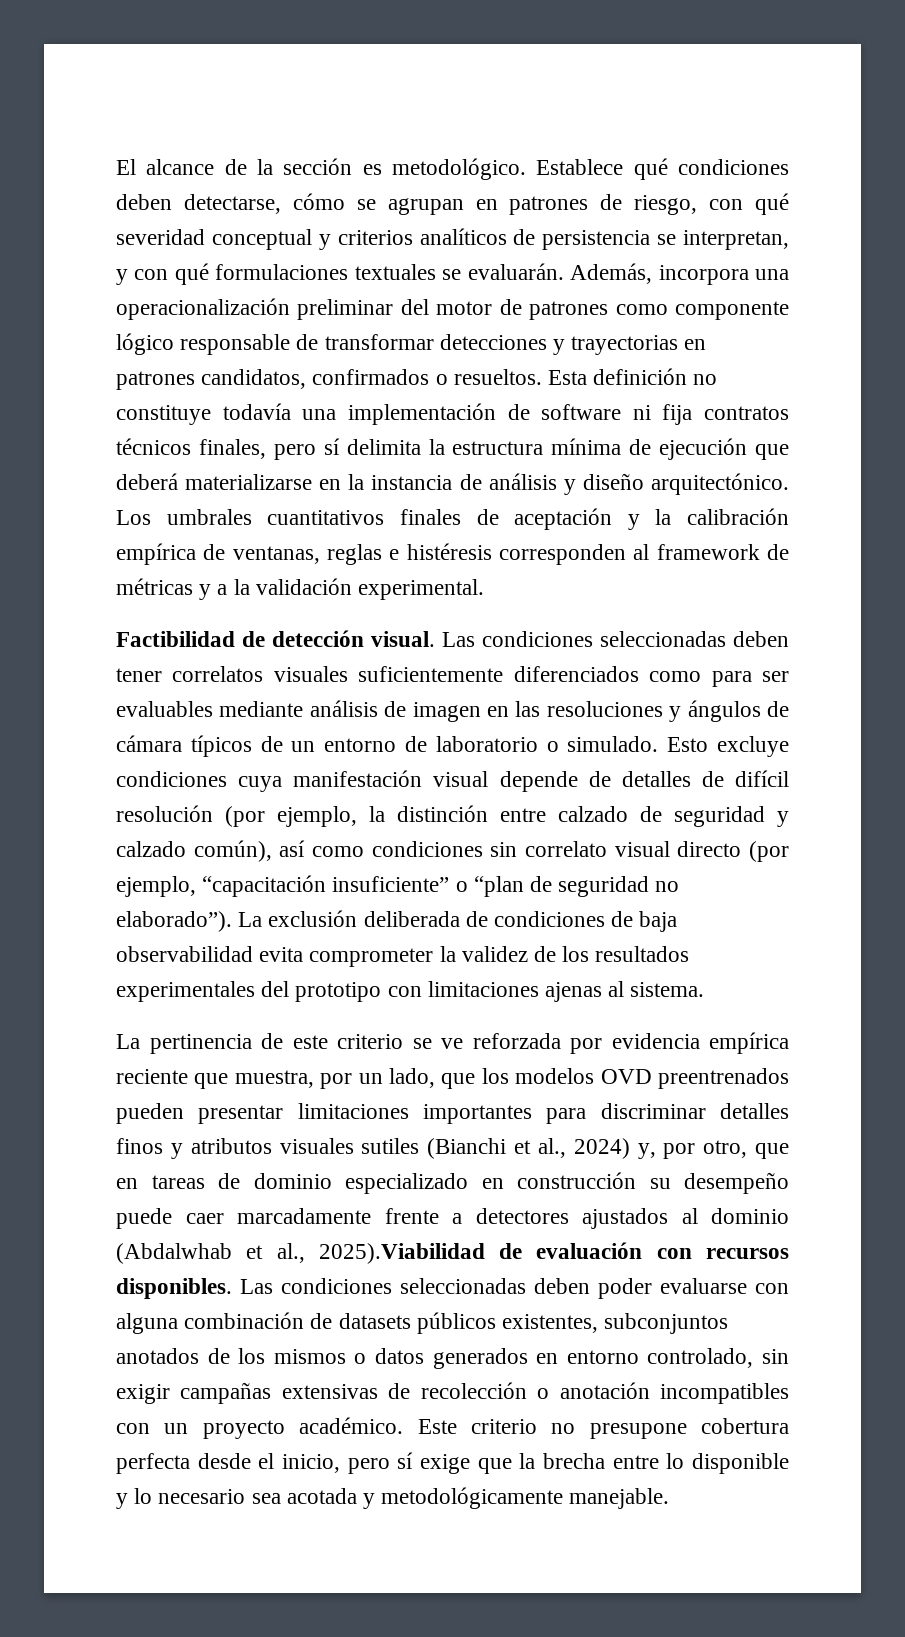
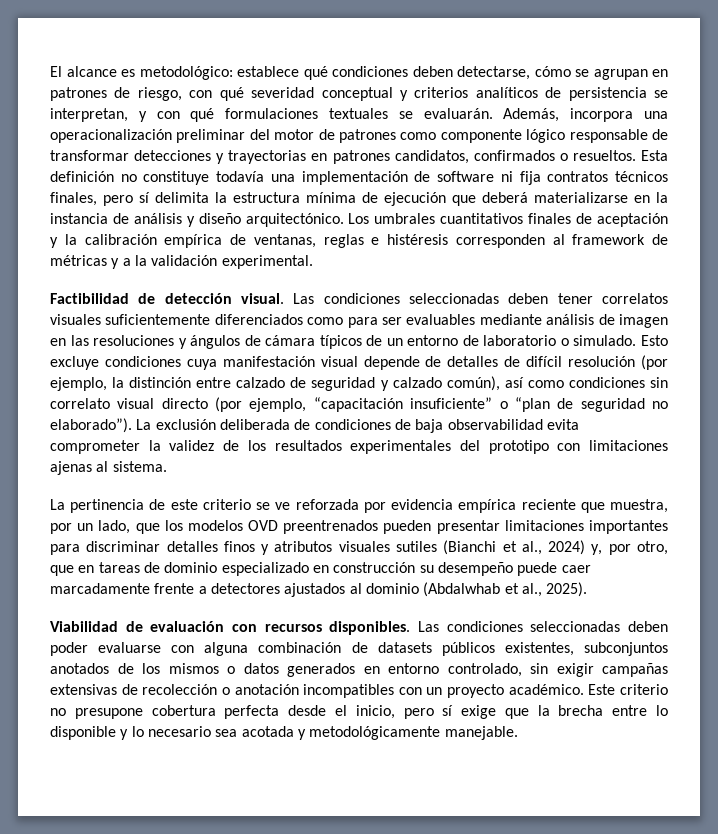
[224,158,624,180] de la sección es metodológico. Establece -> [121,66,299,80] es metodológico: establece
[318,1243,485,1264] 2025).Viabilidad -> [546,582,588,597] [50,621,118,632] 2025). // Viabilidad

